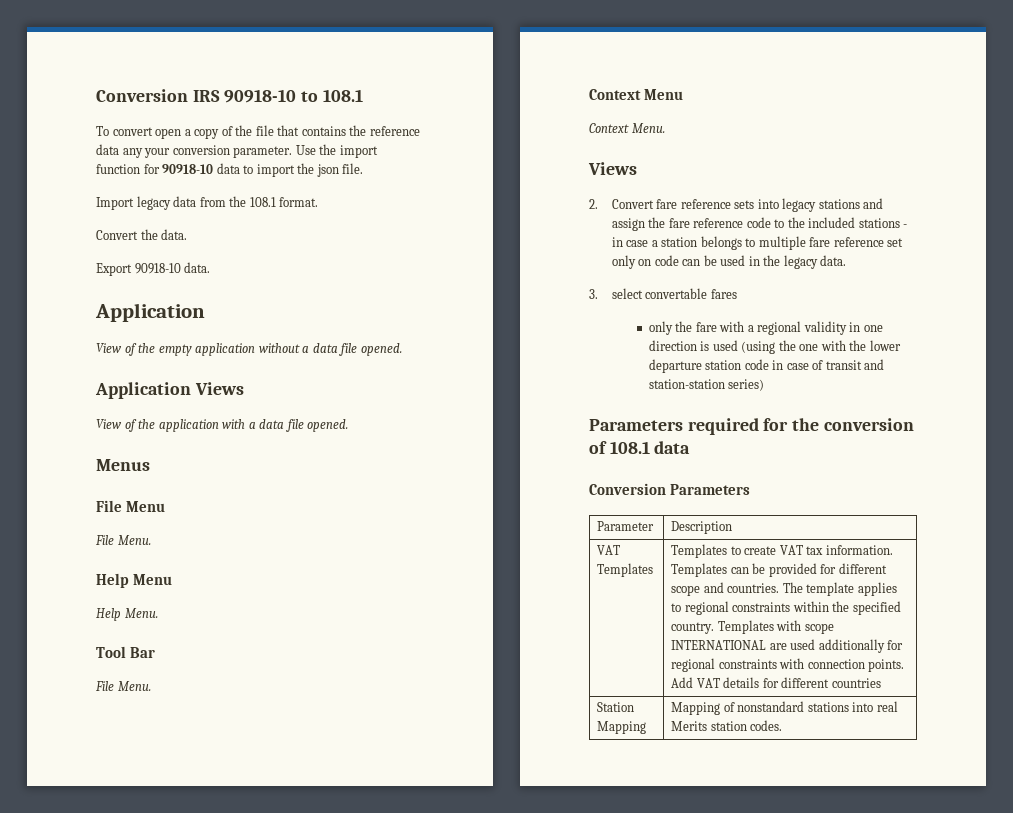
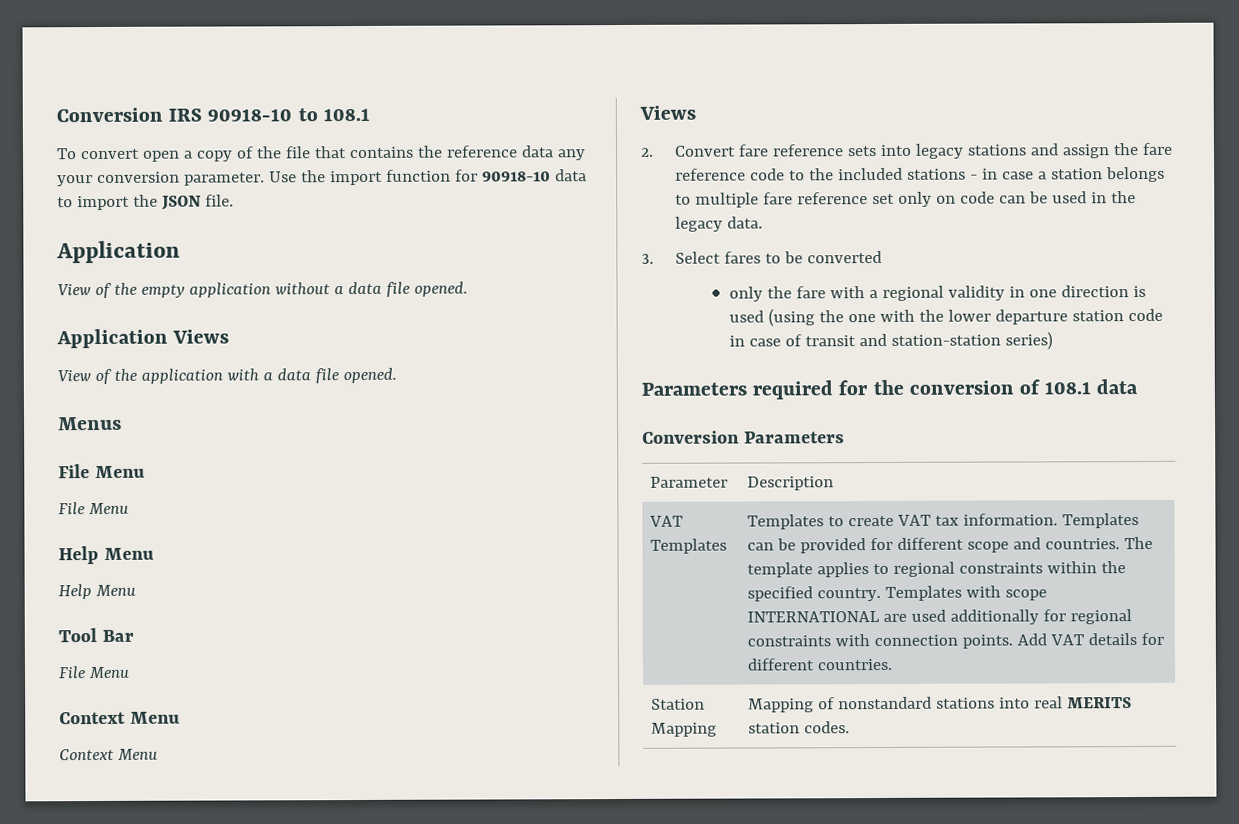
[316,164,339,177] json -> [160,195,202,210] JSON
[96,196,319,210] [96,229,188,240] [96,262,211,276] // Import legacy data from the 108.1 format. // Convert the data. // Export 90918-10 data. -> (234, 200) none
[117,535,151,545] Menu. -> [87,502,129,515] Menu
[124,608,158,618] Menu. -> [94,584,136,597] Menu
[117,681,151,691] Menu. -> [87,666,130,679] Menu
[631,123,665,133] Menu. -> [116,748,158,760] Menu
[611,288,708,299] select convertable -> [674,251,721,264] Select
(737, 294) none -> [764,250,882,264] to be converted
[831,678,881,688] countries -> [816,658,892,671] countries.
[671,721,708,731] Merits -> [1066,697,1132,709] MERITS

